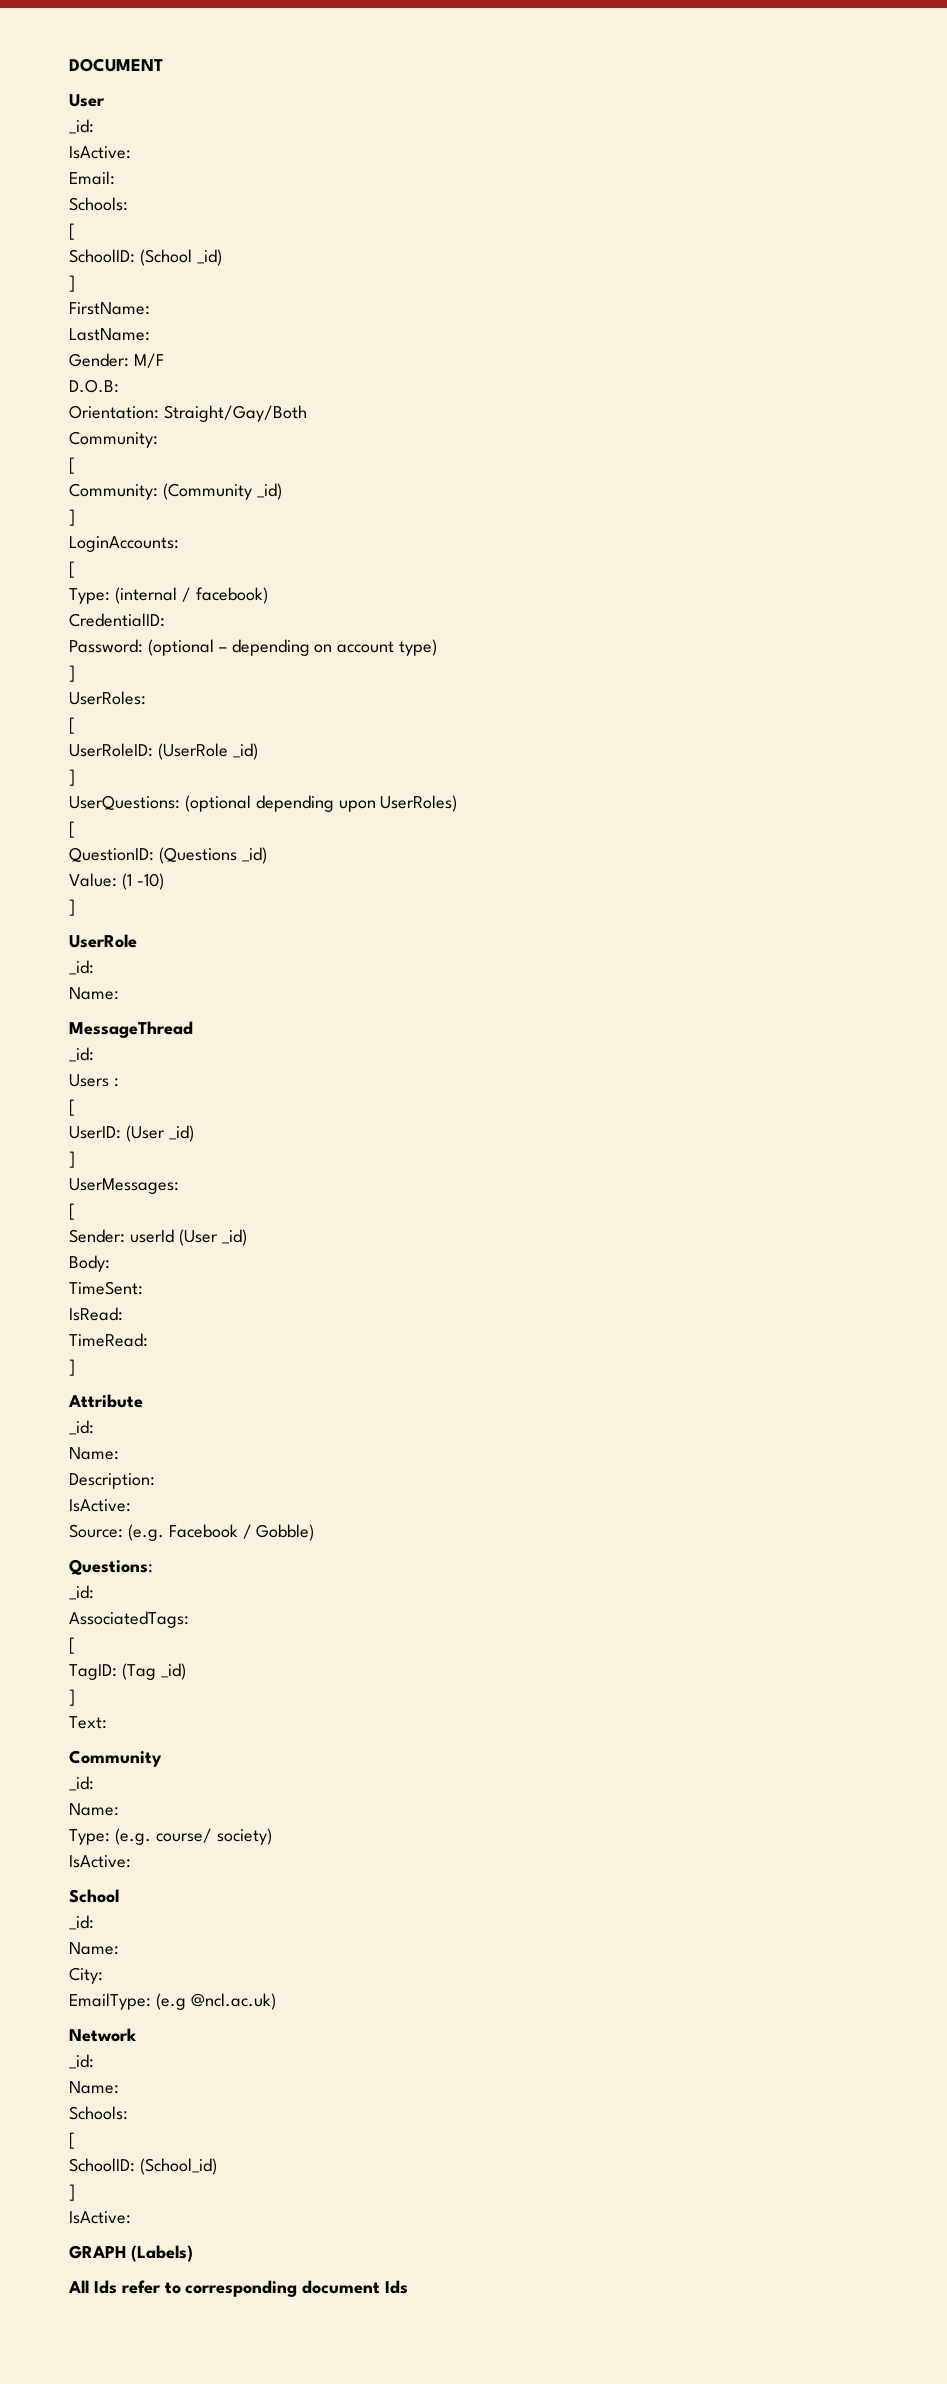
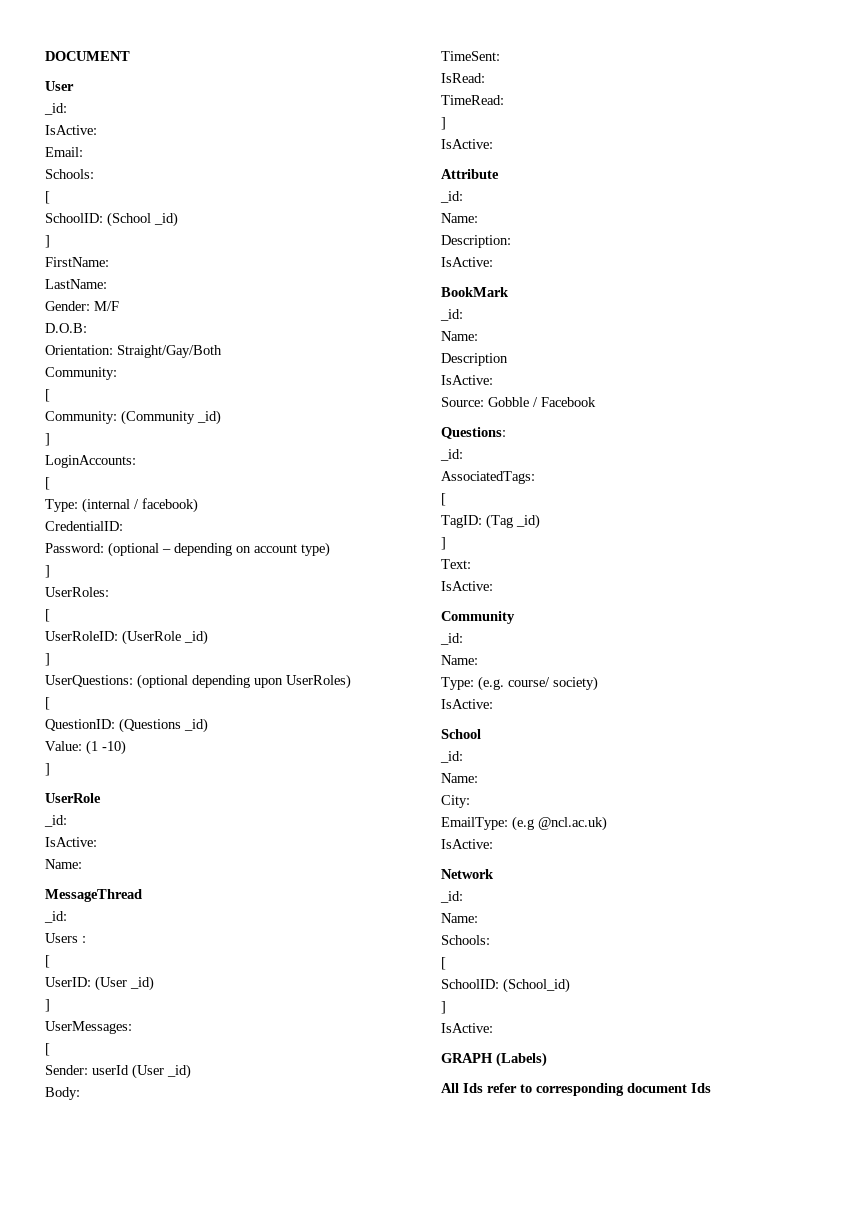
(94, 967) none -> [45,837,97,847] // IsActive:
(75, 1367) none -> [441,139,493,149] // IsActive:
(131, 1505) none -> [441,287,509,297] [440,309,463,321] [441,331,478,341] [441,353,508,366] [441,375,493,385] // BookMark // _id: // Name: // Description // IsActive:
[127,1524,164,1541] (e.g. -> [488,397,538,407] Gobble /
[242,1524,315,1541] / Gobble) -> (596, 402) none
(107, 1722) none -> [441,581,493,591] // IsActive:
(276, 2001) none -> [441,839,493,849] // IsActive:

